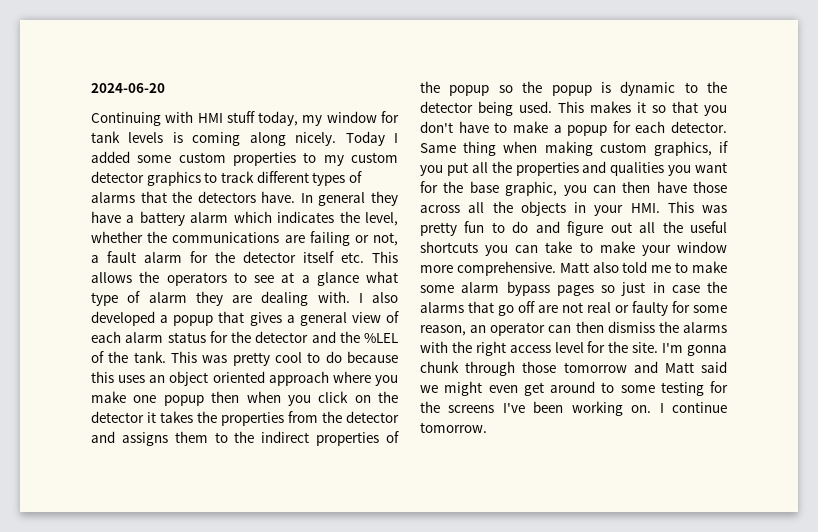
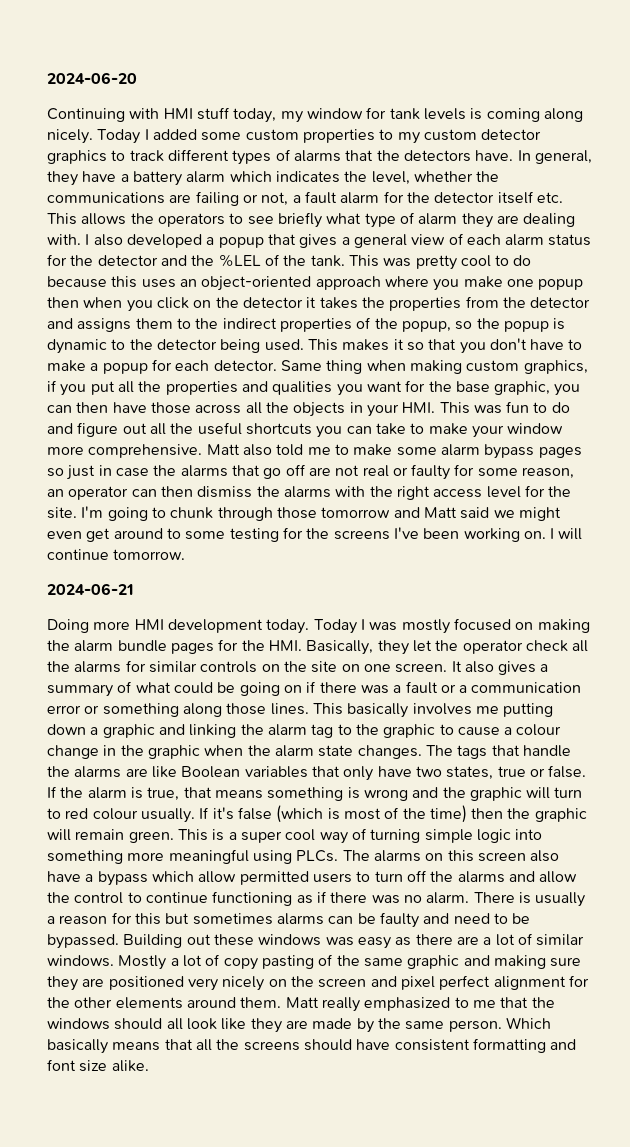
[318,192,366,206] general -> [534,150,592,164] general,
[281,272,359,286] at a glance -> [277,212,322,228] briefly
[169,371,265,386] object oriented -> [201,276,312,291] object-oriented
[449,85,490,96] popup -> [401,321,451,332] popup,
[420,222,457,236] pretty -> (502, 409) none
[687,345,727,356] gonna -> [107,507,166,521] going to
(664, 408) none -> [558,528,583,540] will
(487, 427) none -> [47,583,134,595] [47,618,590,634] [47,639,589,655] [47,660,549,675] [47,681,582,697] [47,703,554,718] [47,724,562,738] [47,745,571,759] [47,765,587,781] [47,786,583,801] [47,805,587,823] [47,828,543,844] [47,849,560,864] [47,870,578,886] [47,891,586,907] [47,912,531,928] [47,933,585,949] [47,954,582,970] [47,975,589,991] [47,997,555,1012] [47,1017,551,1033] [47,1038,577,1054] [47,1059,149,1072] // 2024-06-21 // Doing more HMI development today. Today I was mostly focused on making the alarm bundle pages for the HMI. Basically, they let the operator check all the alarms for similar controls on the site on one screen. It also gives a summary of what could be going on if there was a fault or a communication error or something along those lines. This basically involves me putting down a graphic and linking the alarm tag to the graphic to cause a colour change in the graphic when the alarm state changes. The tags that handle the alarms are like Boolean variables that only have two states, true or false. If the alarm is true, that means something is wrong and the graphic will turn to red colour usually. If it's false (which is most of the time) then the graphic will remain green. This is a super cool way of turning simple logic into something more meaningful using PLCs. The alarms on this screen also have a bypass which allow permitted users to turn off the alarms and allow the control to continue functioning as if there was no alarm. There is usually a reason for this but sometimes alarms can be faulty and need to be bypassed. Building out these windows was easy as there are a lot of similar windows. Mostly a lot of copy pasting of the same graphic and making sure they are positioned very nicely on the screen and pixel perfect alignment for the other elements around them. Matt really emphasized to me that the windows should all look like they are made by the same person. Which basically means that all the screens should have consistent formatting and font size alike.

